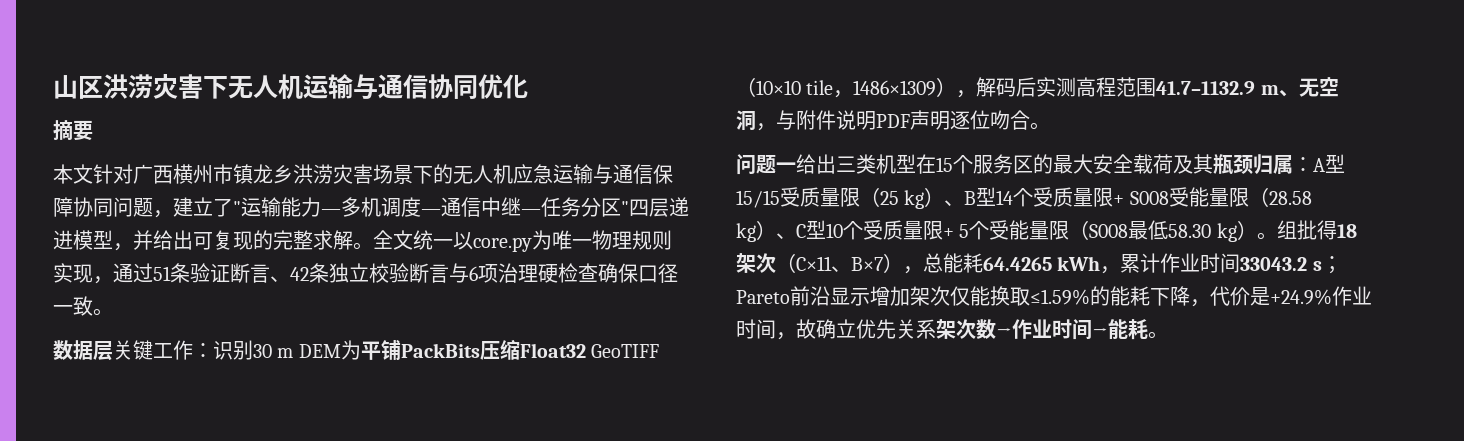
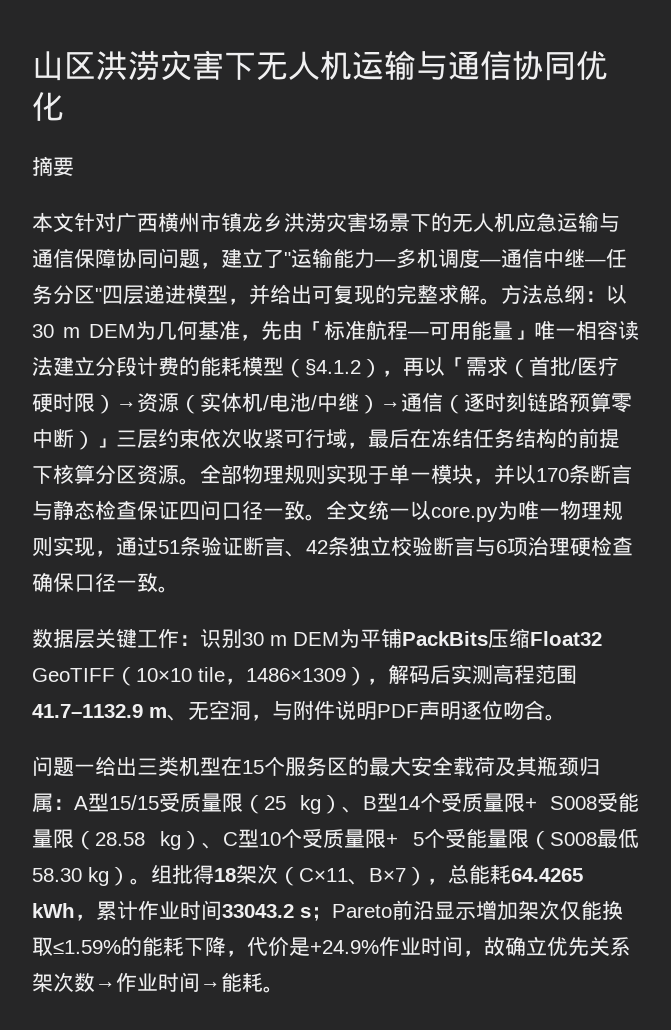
(373, 246) none -> [501,284,627,304] [32,320,639,341] [32,356,619,378] [32,392,632,414] [32,428,620,450] [32,464,632,485] [32,500,326,521] 方法总纲：以30 m DEM为几何基准，先由「标准航程—可用能量」唯一相容读法建立分段计费的能耗模型（§4.1.2），再以「需求（首批/医疗硬时限）→资源（实体机/电池/中继）→通信（逐时刻链路预算零中断）」三层约束依次收紧可行域，最后在冻结任务结构的前提下核算分区资源。全部物理规则实现于单一模块，并以170条断言与静态检查保证四问口径一致。

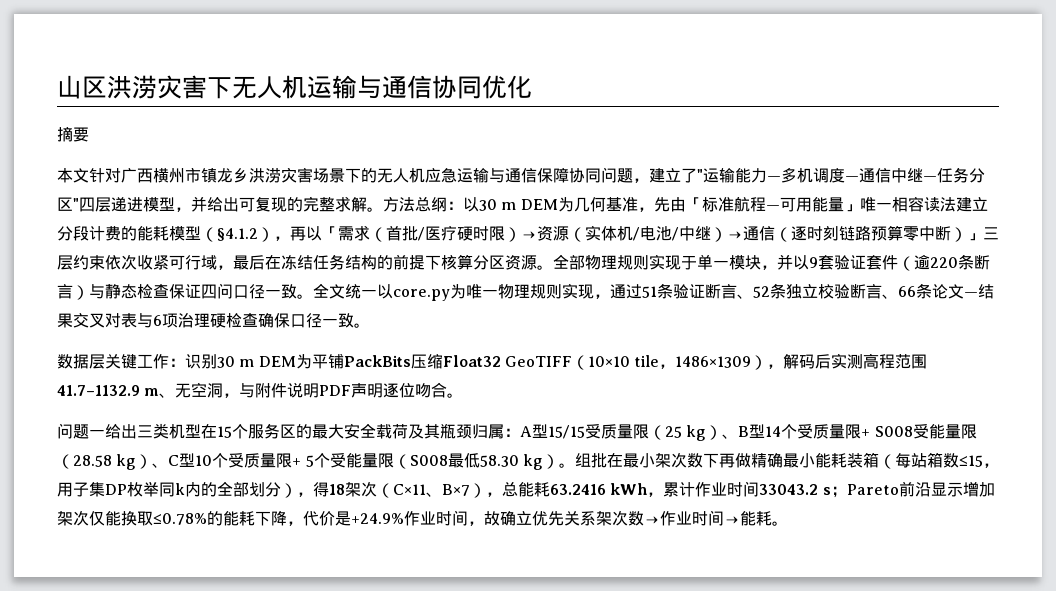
[536,464,632,484] 170条断言 -> [809,254,990,271] [57,284,89,300] 9套验证套件（逾220条断言）
[306,540,328,554] 42 -> [753,286,770,298] 52
(475, 546) none -> [882,283,994,299] [57,313,137,328] 、66条论文—结果交叉对表
(193, 874) none -> [606,452,999,469] [57,481,313,498] 在最小架次数下再做精确最小能耗装箱（每站箱数≤15，用子集DP枚举同k内的全部划分），
[511,868,583,882] 64.4265 -> [550,484,606,495] 63.2416
[53,940,121,954] ≤1.59% -> [153,513,207,525] ≤0.78%

